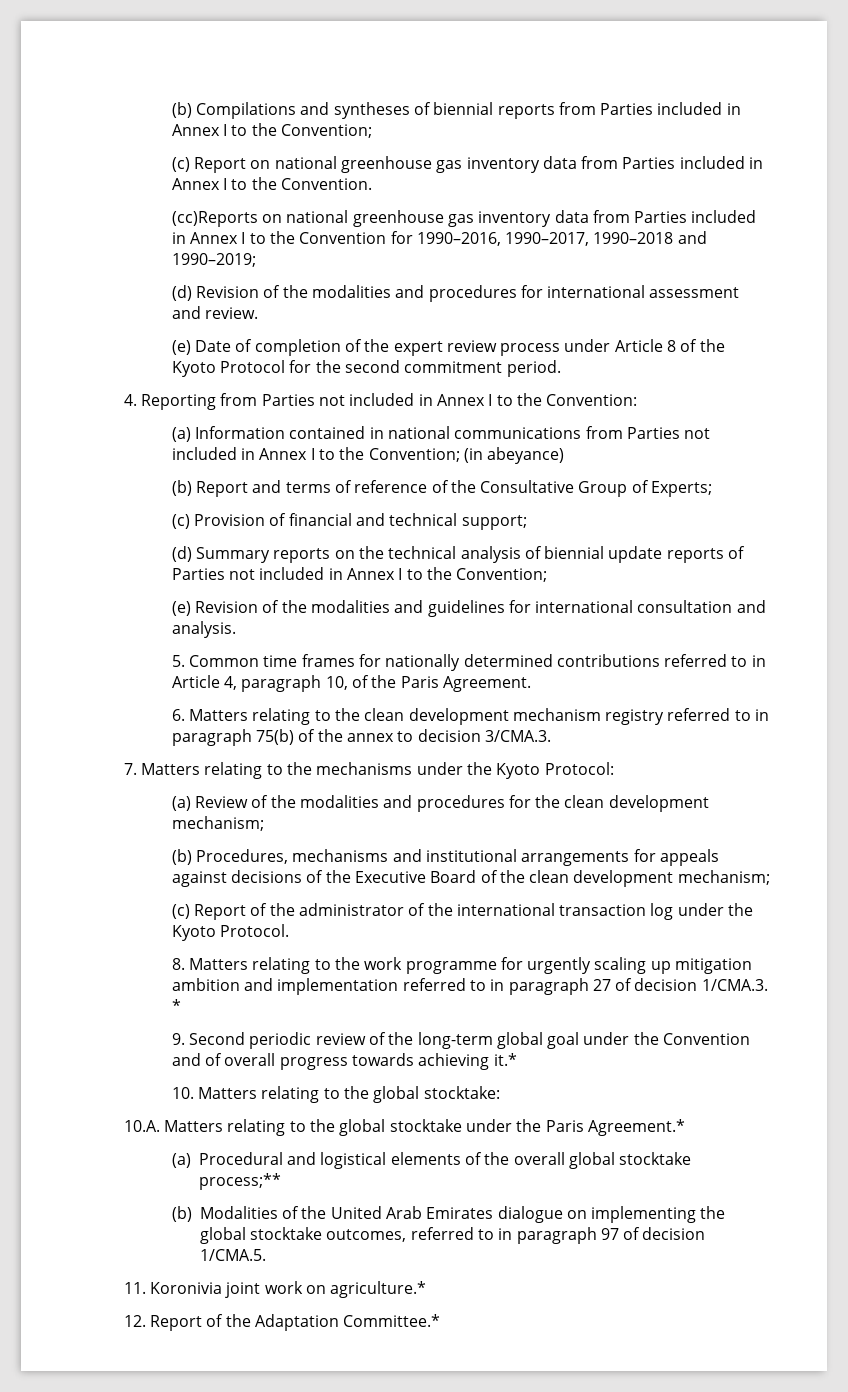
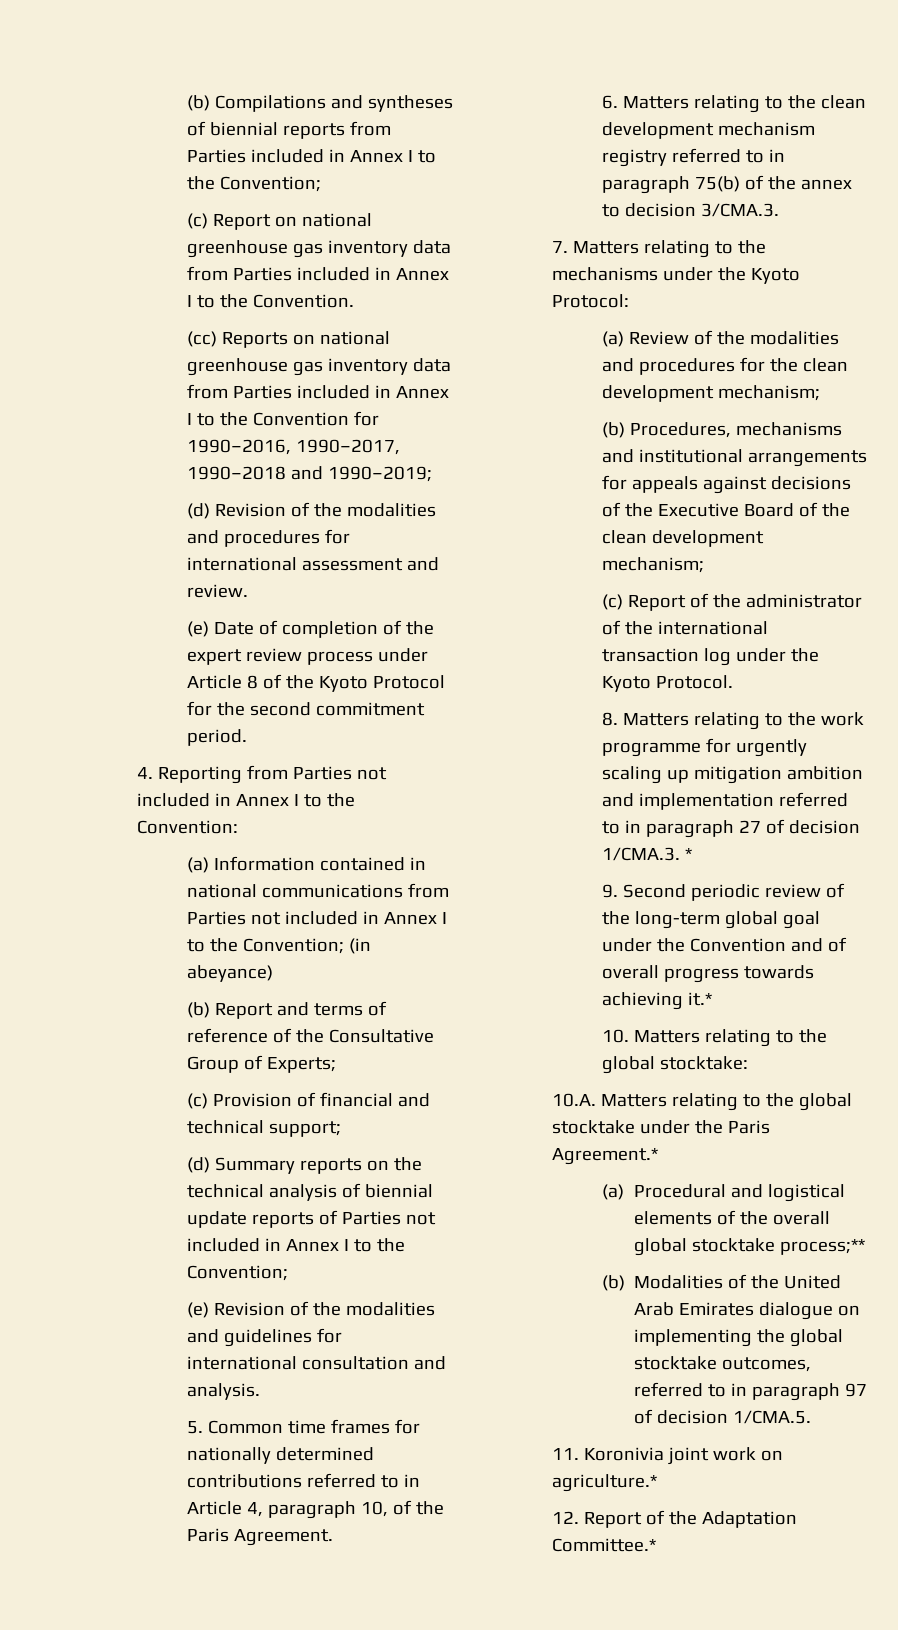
[171,211,258,227] (cc)Reports -> [186,331,288,348] (cc) Reports

